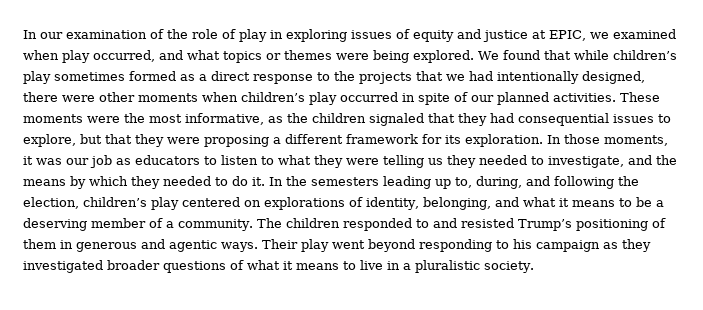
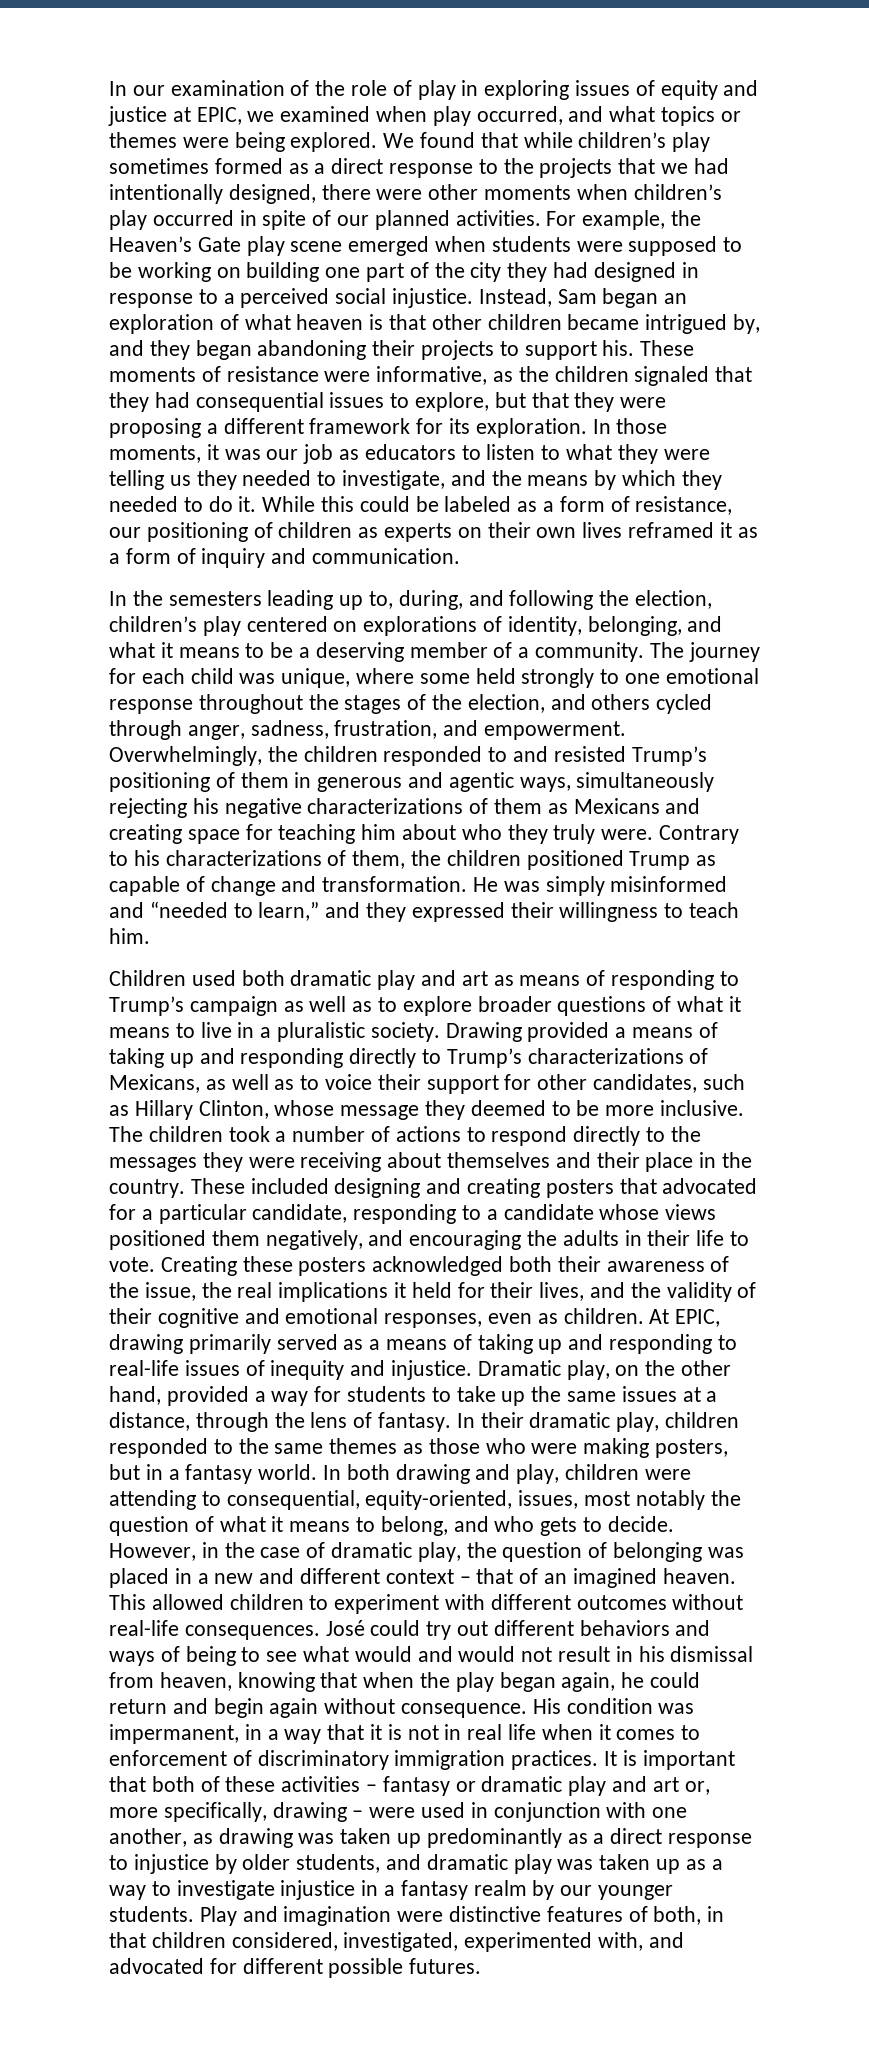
[620,92,660,102] [23,113,182,123] These moments were the most -> [546,210,702,230] [109,236,743,256] [109,262,699,282] [109,288,688,308] [109,314,761,334] [109,340,695,360] [109,366,371,382] For example, the Heaven’s Gate play scene emerged when students were supposed to be working on building one part of the city they had designed in response to a perceived social injustice. Instead, Sam began an exploration of what heaven is that other children became intrigued by, and they began abandoning their projects to support his. These moments of resistance were
(265, 181) none -> [262,496,733,515] [109,522,758,542] [109,548,461,568] While this could be labeled as a form of resistance, our positioning of children as experts on their own lives reframed it as a form of inquiry and communication. //
(282, 223) none -> [688,642,760,662] [109,668,759,688] [109,694,713,714] [109,720,627,740] [109,746,298,766] journey for each child was unique, where some held strongly to one emotional response throughout the stages of the election, and others cycled through anger, sadness, frustration, and empowerment. Overwhelmingly, the
[221,239,532,252] ways. Their play went beyond responding to his -> [519,772,715,792] [109,798,701,818] [109,824,740,844] [109,850,717,870] [109,876,728,896] [109,901,740,922] [109,928,150,944] [109,970,739,990] [109,996,184,1016] ways, simultaneously rejecting his negative characterizations of them as Mexicans and creating space for teaching him about who they truly were. Contrary to his characterizations of them, the children positioned Trump as capable of change and transformation. He was simply misinformed and “needed to learn,” and they expressed their willingness to teach him. // Children used both dramatic play and art as means of responding to Trump’s
[622,239,651,252] [23,260,103,273] they investigated -> [309,996,472,1016] well as to explore
(534, 267) none -> [445,1022,718,1042] [109,1048,709,1068] [109,1074,745,1094] [109,1100,745,1120] [109,1126,701,1146] [109,1152,753,1172] [109,1178,758,1198] [109,1204,717,1224] [109,1230,750,1250] [109,1256,730,1276] [109,1282,757,1302] [109,1308,721,1328] [109,1334,737,1354] [109,1360,732,1380] [109,1386,718,1406] [109,1412,740,1432] [109,1438,729,1458] [109,1464,691,1484] [109,1490,741,1510] [109,1516,674,1536] [109,1542,744,1562] [109,1568,736,1588] [109,1594,744,1614] [109,1620,711,1640] [109,1646,754,1666] [109,1672,701,1692] [109,1698,695,1718] [109,1724,701,1744] [109,1750,735,1770] [109,1776,710,1796] [109,1802,688,1822] [109,1828,753,1848] [109,1854,723,1874] [109,1880,674,1900] [109,1906,725,1926] [109,1932,684,1952] [109,1958,482,1978] Drawing provided a means of taking up and responding directly to Trump’s characterizations of Mexicans, as well as to voice their support for other candidates, such as Hillary Clinton, whose message they deemed to be more inclusive. The children took a number of actions to respond directly to the messages they were receiving about themselves and their place in the country. These included designing and creating posters that advocated for a particular candidate, responding to a candidate whose views positioned them negatively, and encouraging the adults in their life to vote. Creating these posters acknowledged both their awareness of the issue, the real implications it held for their lives, and the validity of their cognitive and emotional responses, even as children. At EPIC, drawing primarily served as a means of taking up and responding to real-life issues of inequity and injustice. Dramatic play, on the other hand, provided a way for students to take up the same issues at a distance, through the lens of fantasy. In their dramatic play, children responded to the same themes as those who were making posters, but in a fantasy world. In both drawing and play, children were attending to consequential, equity-oriented, issues, most notably the question of what it means to belong, and who gets to decide. However, in the case of dramatic play, the question of belonging was placed in a new and different context – that of an imagined heaven. This allowed children to experiment with different outcomes without real-life consequences. José could try out different behaviors and ways of being to see what would and would not result in his dismissal from heaven, knowing that when the play began again, he could return and begin again without consequence. His condition was impermanent, in a way that it is not in real life when it comes to enforcement of discriminatory immigration practices. It is important that both of these activities – fantasy or dramatic play and art or, more specifically, drawing – were used in conjunction with one another, as drawing was taken up predominantly as a direct response to injustice by older students, and dramatic play was taken up as a way to investigate injustice in a fantasy realm by our younger students. Play and imagination were distinctive features of both, in that children considered, investigated, experimented with, and advocated for different possible futures.

